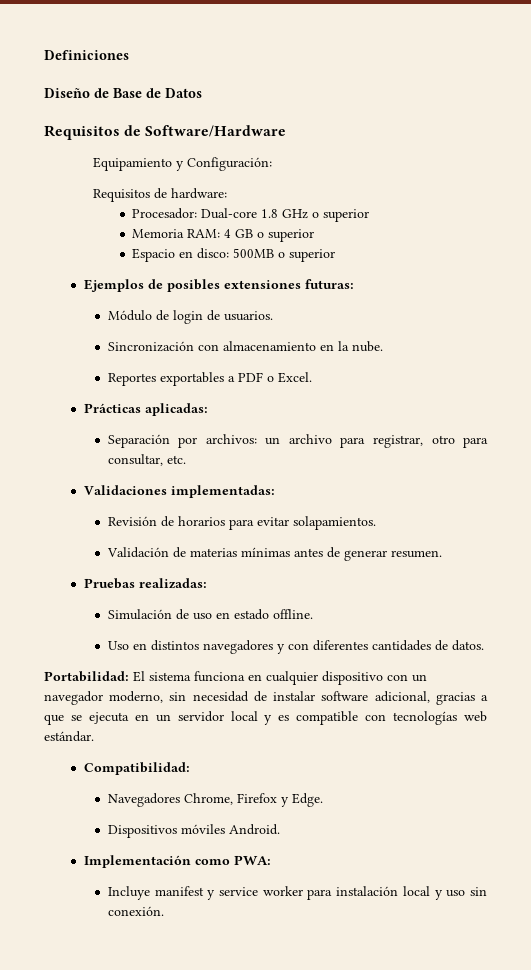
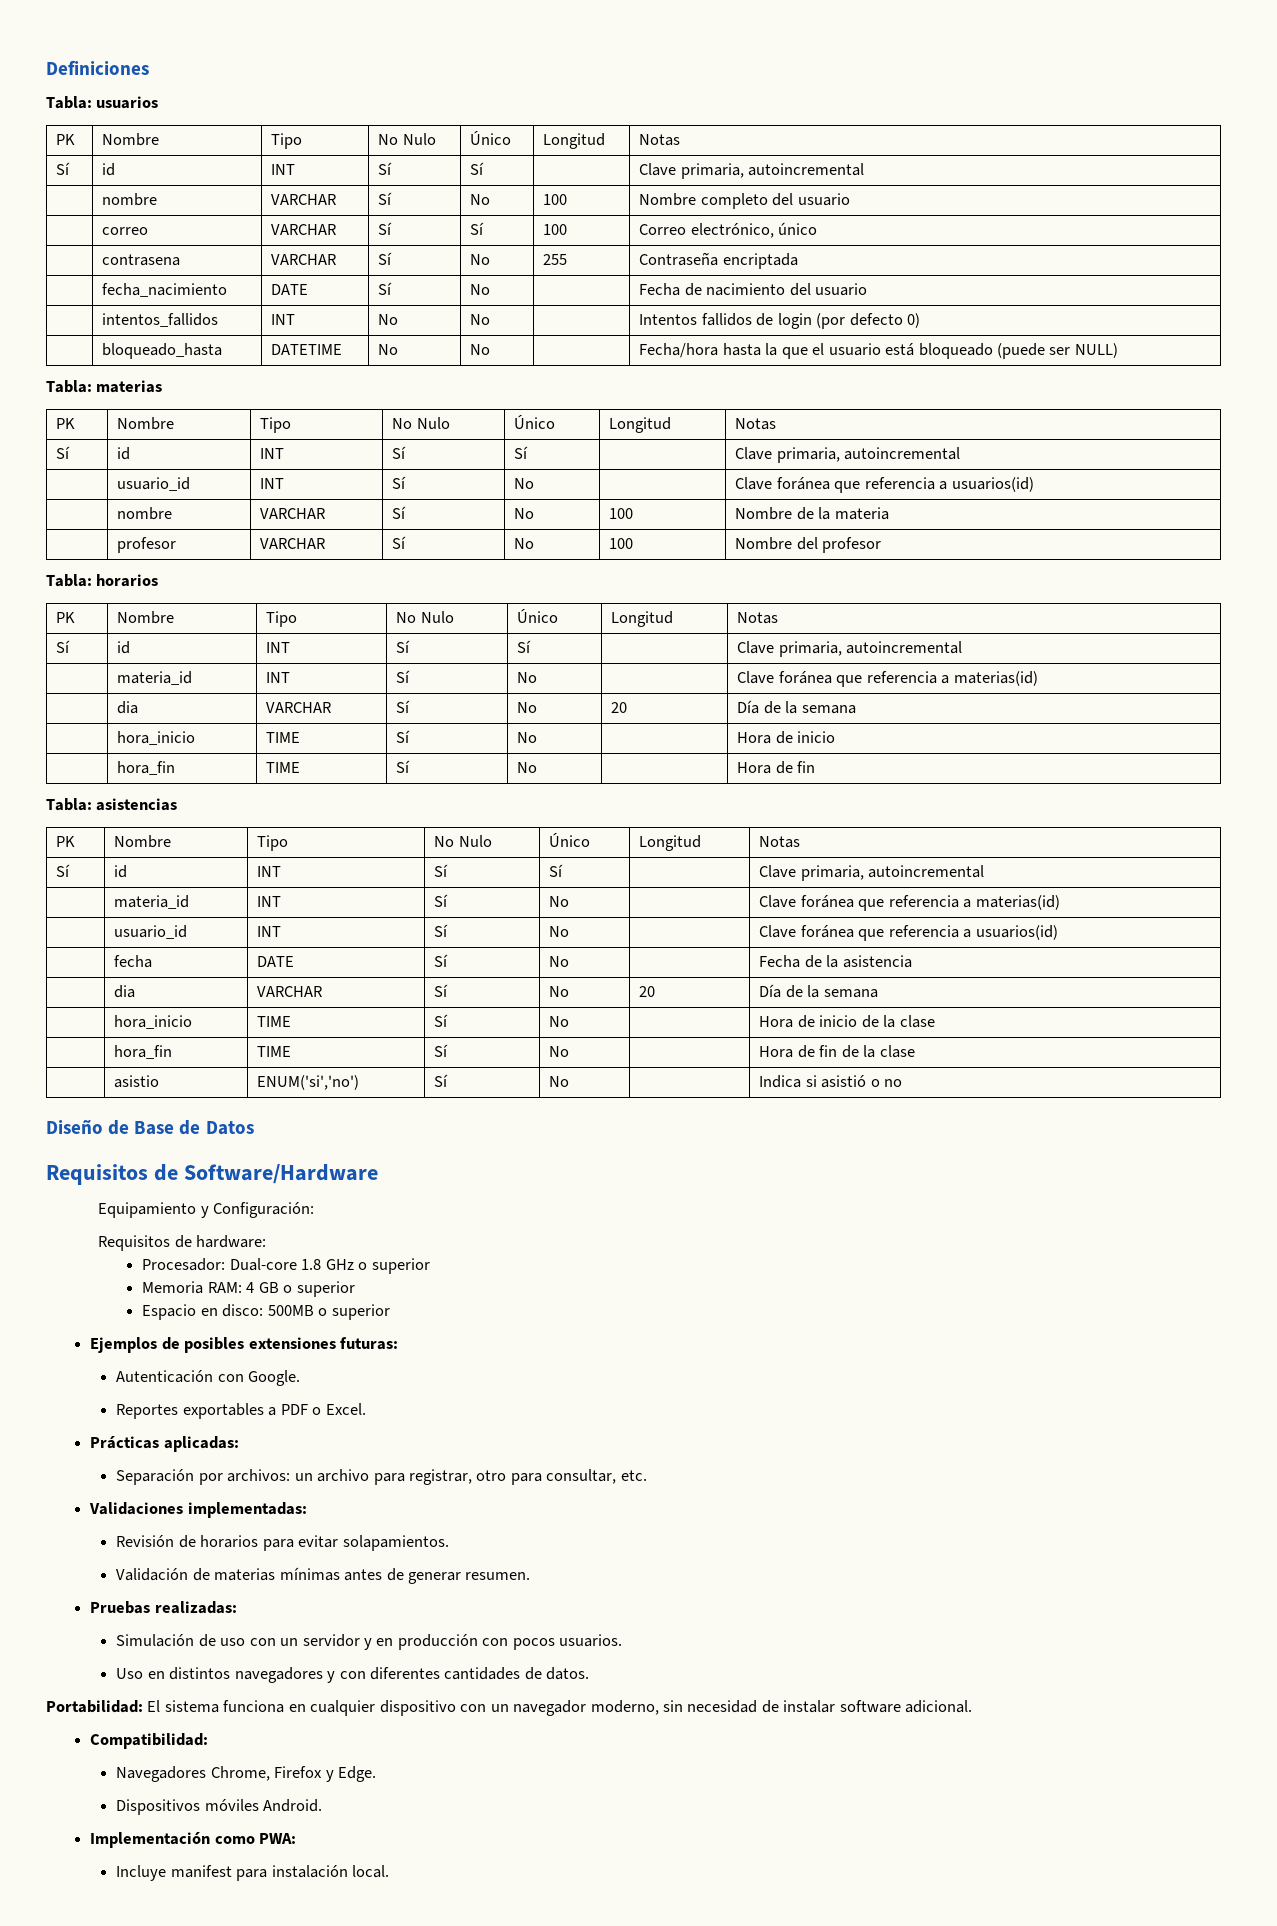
(129, 55) none -> [46,96,159,109] [56,134,76,145] [102,133,160,146] [271,133,303,149] [378,133,436,145] [470,131,512,145] [543,133,606,149] [639,134,681,146] [56,162,71,175] [102,163,116,176] [271,164,296,175] [378,162,393,175] [470,162,485,175] [639,163,865,179] [102,193,158,206] [271,194,337,205] [378,192,393,205] [470,194,491,205] [543,194,568,205] [639,193,850,209] [102,227,149,235] [271,224,337,235] [378,222,393,235] [470,222,485,235] [543,224,568,235] [639,222,818,238] [102,254,181,266] [271,254,337,265] [378,252,393,265] [470,254,491,265] [543,254,568,265] [639,252,798,269] [102,283,228,297] [271,284,309,295] [378,282,393,295] [470,284,491,295] [639,283,868,296] [102,313,219,327] [271,314,296,325] [378,314,399,325] [470,314,491,325] [639,313,921,329] [102,343,223,359] [271,344,343,355] [378,344,399,355] [470,344,491,355] [639,343,1118,359] [46,380,163,393] [56,418,76,429] [117,417,175,430] [260,417,292,433] [392,417,450,429] [514,415,556,429] [609,417,672,433] [735,418,777,430] [56,446,71,459] [117,447,131,460] [260,448,285,459] [392,446,407,459] [514,446,529,459] [735,447,961,463] [117,477,191,491] [260,478,285,489] [392,476,407,489] [514,478,535,489] [735,477,1034,493] [117,507,173,520] [260,508,326,519] [392,506,407,519] [514,508,535,519] [609,508,634,519] [735,507,889,520] [117,537,177,553] [260,538,326,549] [392,536,407,549] [514,538,535,549] [609,538,634,549] [735,537,882,553] [46,574,159,587] [56,612,76,623] [117,611,175,624] [266,611,298,627] [396,611,454,623] [517,609,559,623] [611,611,674,627] [737,612,779,624] [56,640,71,653] [117,641,131,654] [266,642,291,653] [396,640,411,653] [517,640,532,653] [737,641,963,657] [117,671,193,685] [266,672,291,683] [396,670,411,683] [517,672,538,683] [737,671,1038,687] [117,701,139,714] [266,702,332,713] [396,700,411,713] [517,702,538,713] [611,702,628,713] [737,700,856,714] [117,731,196,745] [266,732,301,743] [396,730,411,743] [517,732,538,743] [737,731,836,744] [117,761,176,775] [266,762,301,773] [396,760,411,773] [517,762,538,773] [737,761,816,774] [46,798,178,811] [56,836,76,847] [114,835,172,848] [257,835,289,851] [434,835,492,847] [549,833,591,847] [639,835,702,851] [759,836,801,848] [56,864,71,877] [114,865,128,878] [257,866,282,877] [434,864,449,877] [549,864,564,877] [759,865,985,881] [114,895,190,909] [257,896,282,907] [434,894,449,907] [549,896,570,907] [759,895,1060,911] [114,925,188,939] [257,926,282,937] [434,924,449,937] [549,926,570,937] [759,925,1058,941] [114,955,153,968] [257,956,295,967] [434,954,449,967] [549,956,570,967] [759,955,912,968] [114,985,136,998] [257,986,323,997] [434,984,449,997] [549,986,570,997] [639,986,656,997] [759,984,878,998] [114,1015,193,1029] [257,1016,292,1027] [434,1014,449,1027] [549,1016,570,1027] [759,1015,935,1028] [114,1045,173,1059] [257,1046,292,1057] [434,1044,449,1057] [549,1046,570,1057] [759,1045,915,1058] [114,1075,160,1088] [257,1075,360,1090] [434,1074,449,1087] [549,1076,570,1087] [759,1075,903,1088] // Tabla: usuarios // PK | Nombre | Tipo | No Nulo | Único | Longitud | Notas // Sí | id | INT | Sí | Sí | | Clave primaria, autoincremental // | nombre | VARCHAR | Sí | No | 100 | Nombre completo del usuario // | correo | VARCHAR | Sí | Sí | 100 | Correo electrónico, único // | contrasena | VARCHAR | Sí | No | 255 | Contraseña encriptada // | fecha_nacimiento | DATE | Sí | No | | Fecha de nacimiento del usuario // | intentos_fallidos | INT | No | No | | Intentos fallidos de login (por defecto 0) // | bloqueado_hasta | DATETIME | No | No | | Fecha/hora hasta la que el usuario está bloqueado (puede ser NULL) // Tabla: materias // PK | Nombre | Tipo | No Nulo | Único | Longitud | Notas // Sí | id | INT | Sí | Sí | | Clave primaria, autoincremental // | usuario_id | INT | Sí | No | | Clave foránea que referencia a usuarios(id) // | nombre | VARCHAR | Sí | No | 100 | Nombre de la materia // | profesor | VARCHAR | Sí | No | 100 | Nombre del profesor // Tabla: horarios // PK | Nombre | Tipo | No Nulo | Único | Longitud | Notas // Sí | id | INT | Sí | Sí | | Clave primaria, autoincremental // | materia_id | INT | Sí | No | | Clave foránea que referencia a materias(id) // | dia | VARCHAR | Sí | No | 20 | Día de la semana // | hora_inicio | TIME | Sí | No | | Hora de inicio // | hora_fin | TIME | Sí | No | | Hora de fin // Tabla: asistencias // PK | Nombre | Tipo | No Nulo | Único | Longitud | Notas // Sí | id | INT | Sí | Sí | | Clave primaria, autoincremental // | materia_id | INT | Sí | No | | Clave foránea que referencia a materias(id) // | usuario_id | INT | Sí | No | | Clave foránea que referencia a usuarios(id) // | fecha | DATE | Sí | No | | Fecha de la asistencia // | dia | VARCHAR | Sí | No | 20 | Día de la semana // | hora_inicio | TIME | Sí | No | | Hora de inicio de la clase // | hora_fin | TIME | Sí | No | | Hora de fin de la clase // | asistio | ENUM('si','no') | Sí | No | | Indica si asistió o no
[107,310,273,324] [107,341,383,352] Módulo de login de usuarios. // Sincronización con almacenamiento en la nube. -> [116,1370,301,1386] Autenticación con Google.
[215,609,313,620] en estado offline. -> [249,1634,623,1650] con un servidor y en producción con pocos usuarios.
[374,691,489,705] [44,711,488,725] [44,731,94,742] adicional, gracias a que se ejecuta en un servidor local y es compatible con tecnologías web estándar. -> [905,1700,973,1713] adicional.
[207,886,488,900] [107,906,164,916] y service worker para instalación local y uso sin conexión. -> [236,1865,390,1881] para instalación local.

